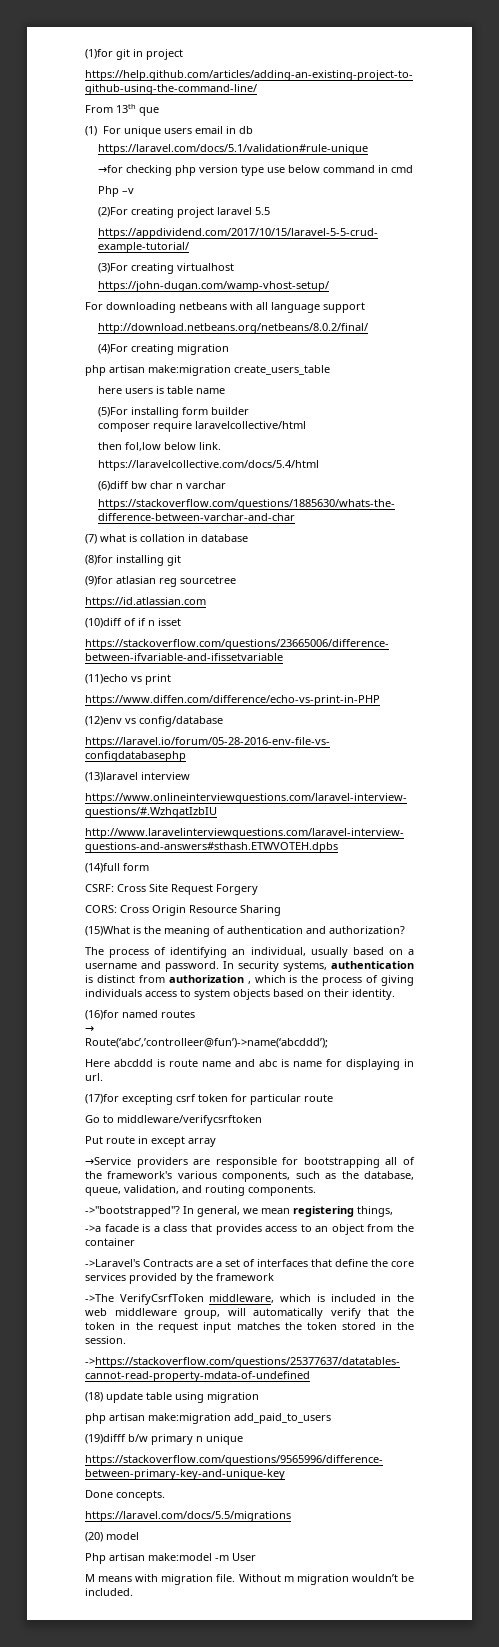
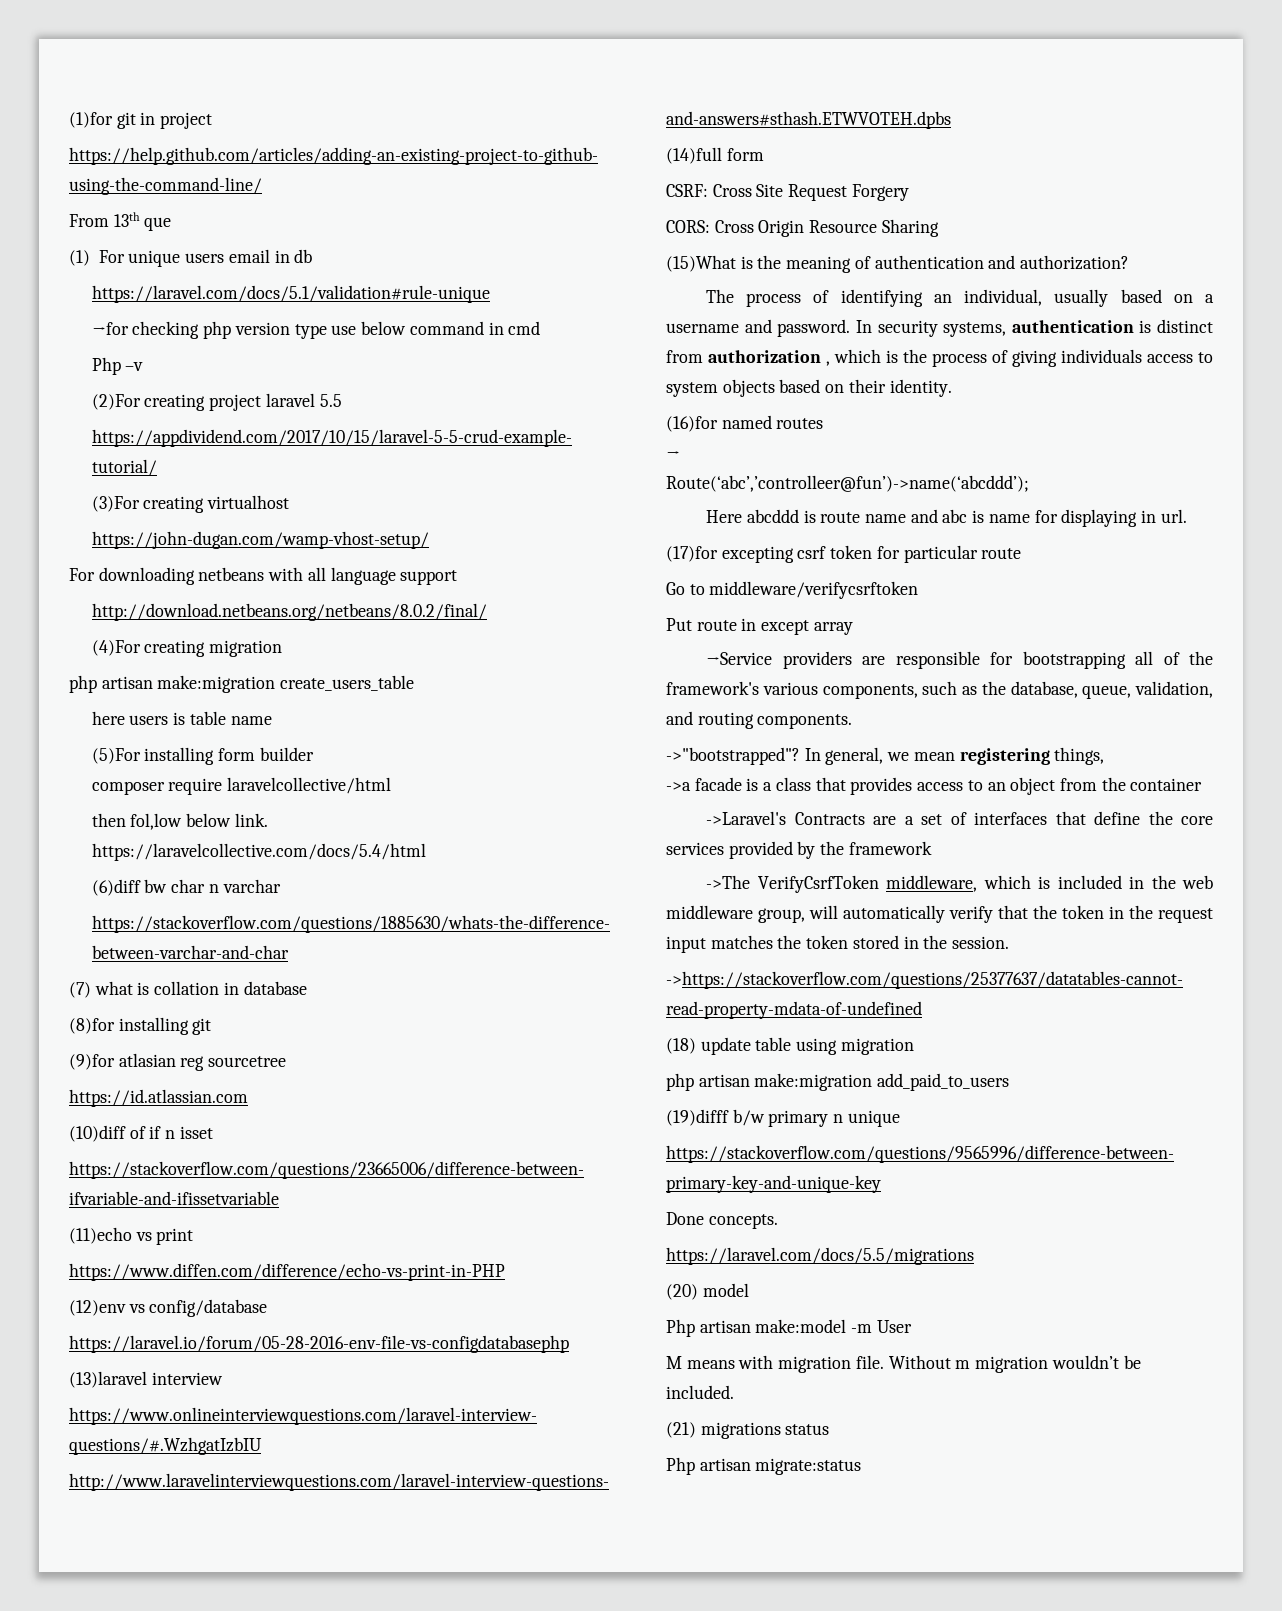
(133, 1592) none -> [666,1422,830,1439] [666,1457,862,1475] // (21) migrations status // Php artisan migrate:status

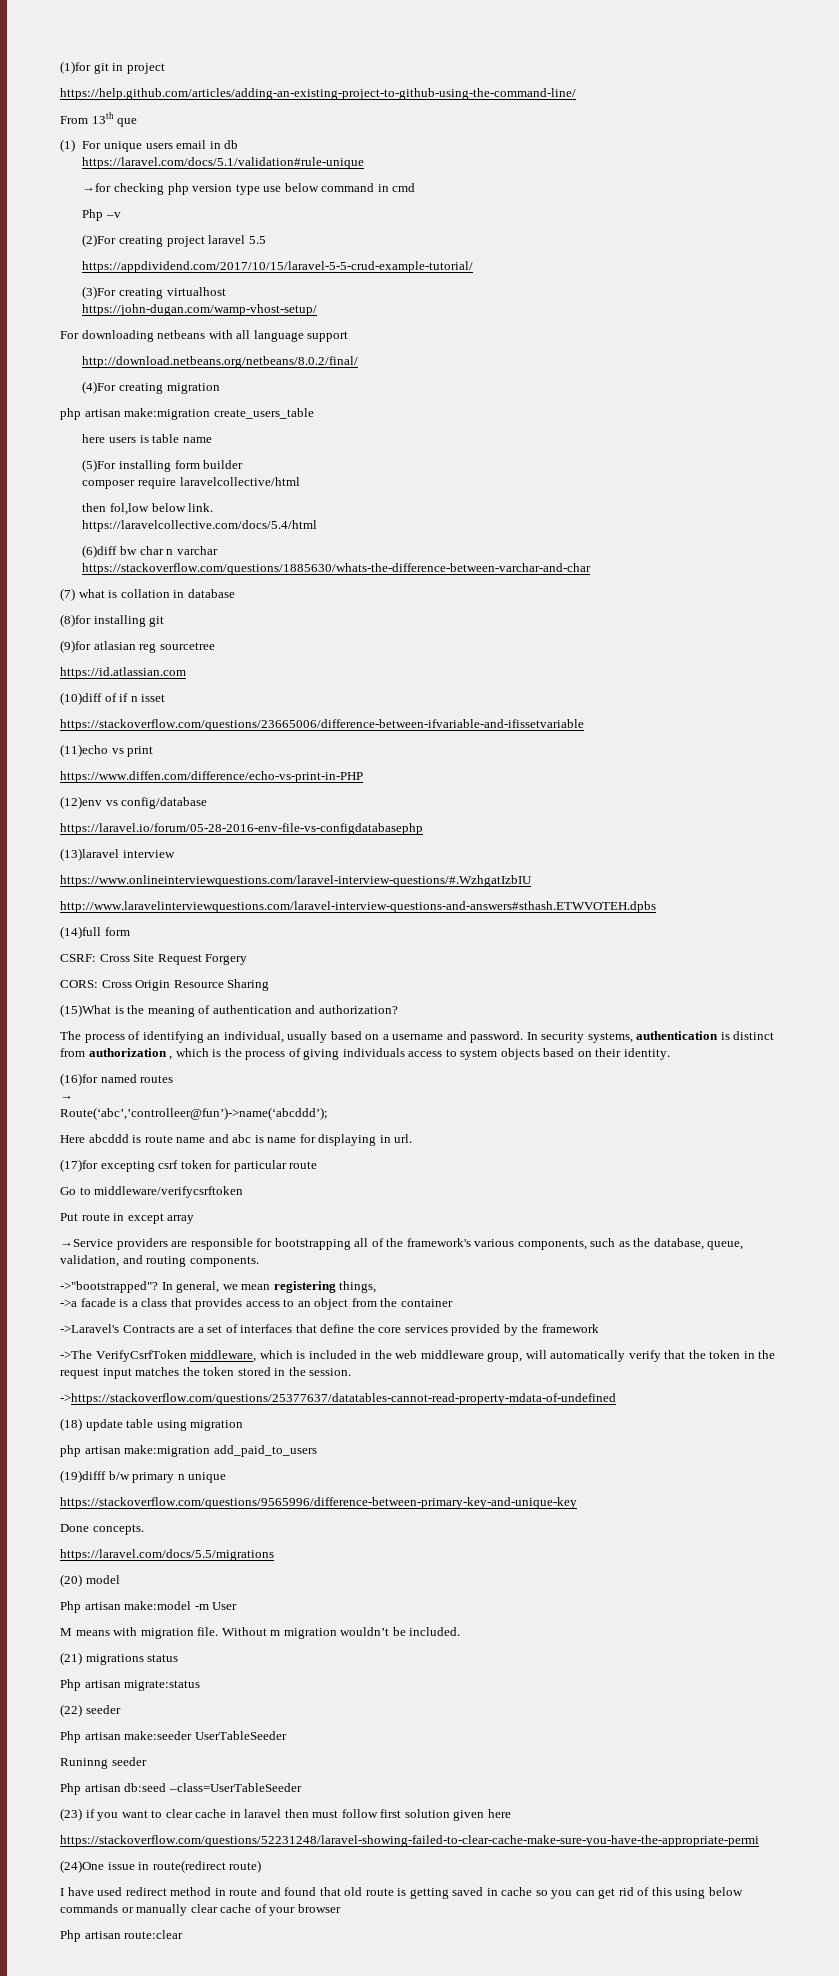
(862, 1466) none -> [60,1704,121,1717] [60,1731,287,1743] [60,1757,147,1769] [60,1783,302,1795] [60,1808,511,1821] [60,1835,759,1847] [60,1860,262,1873] [60,1887,743,1899] [60,1904,341,1916] [60,1930,184,1942] // (22) seeder // Php artisan make:seeder UserTableSeeder // Runinng seeder // Php artisan db:seed –class=UserTableSeeder // (23) if you want to clear cache in laravel then must follow first solution given here // https://stackoverflow.com/questions/52231248/laravel-showing-failed-to-clear-cache-make-sure-you-have-the-appropriate-permi // (24)One issue in route(redirect route) // I have used redirect method in route and found that old route is getting saved in cache so you can get rid of this using below commands or manually clear cache of your browser // Php artisan route:clear

